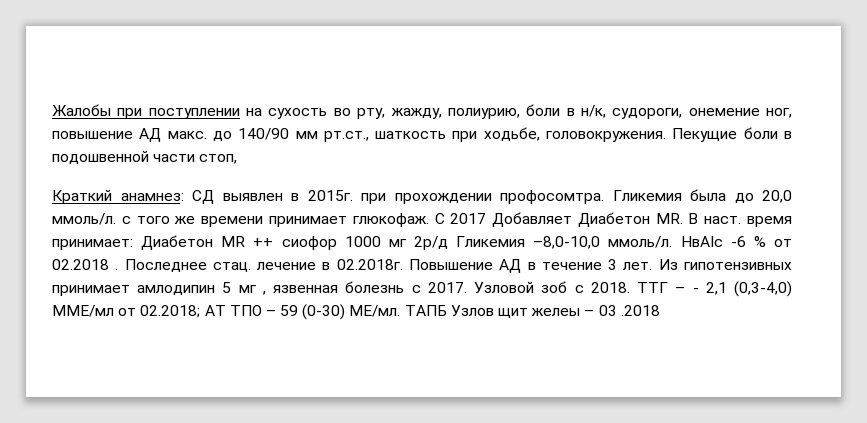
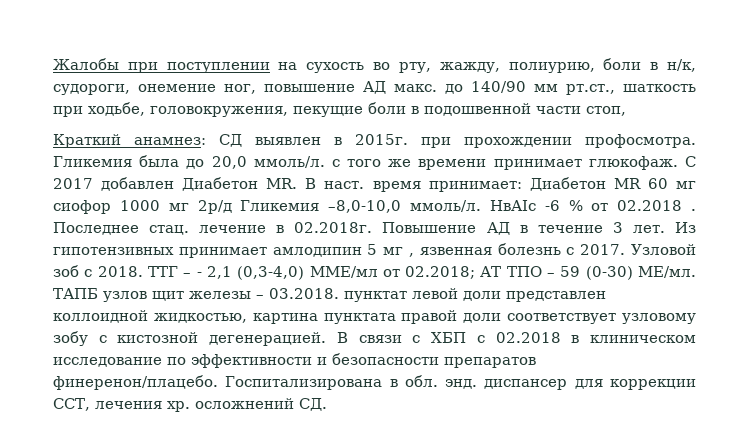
[546,128,738,142] головокружения. Пекущие -> [150,106,363,117] головокружения, пекущие
[500,190,604,204] профосомтра. -> [585,134,696,148] профосмотра.
[492,212,573,227] Добавляет -> [101,177,175,191] добавлен
[253,238,274,247] ++ -> [647,178,696,189] 60 мг
[450,305,660,318] Узлов щит желеы – 03 .2018 -> [103,288,606,302] [53,310,696,324] [53,331,697,346] [53,353,536,368] [53,375,696,390] [53,398,327,412] узлов щит железы – 03.2018. пунктат левой доли представлен коллоидной жидкостью, картина пунктата правой доли соответствует узловому зобу с кистозной дегенерацией. В связи с ХБП с 02.2018 в клиническом исследование по эффективности и безопасности препаратов финеренон/плацебо. Госпитализирована в обл. энд. диспансер для коррекции ССТ, лечения хр. осложнений СД.

